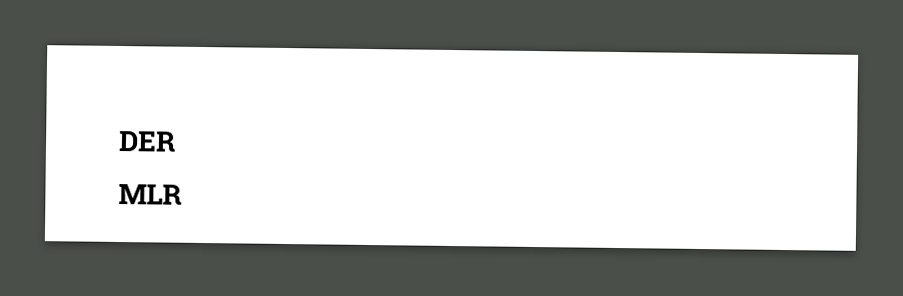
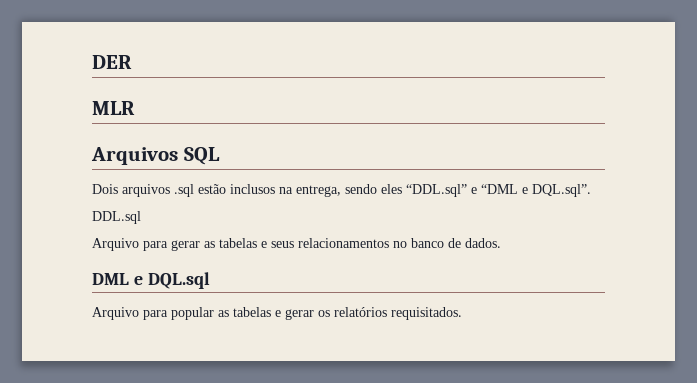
(182, 194) none -> [91,147,220,165] [92,184,591,197] [92,211,141,224] [92,238,501,251] [92,272,210,289] [92,307,462,320] // Arquivos SQL // Dois arquivos .sql estão inclusos na entrega, sendo eles “DDL.sql” e “DML e DQL.sql”. // DDL.sql // Arquivo para gerar as tabelas e seus relacionamentos no banco de dados. // DML e DQL.sql // Arquivo para popular as tabelas e gerar os relatórios requisitados.

